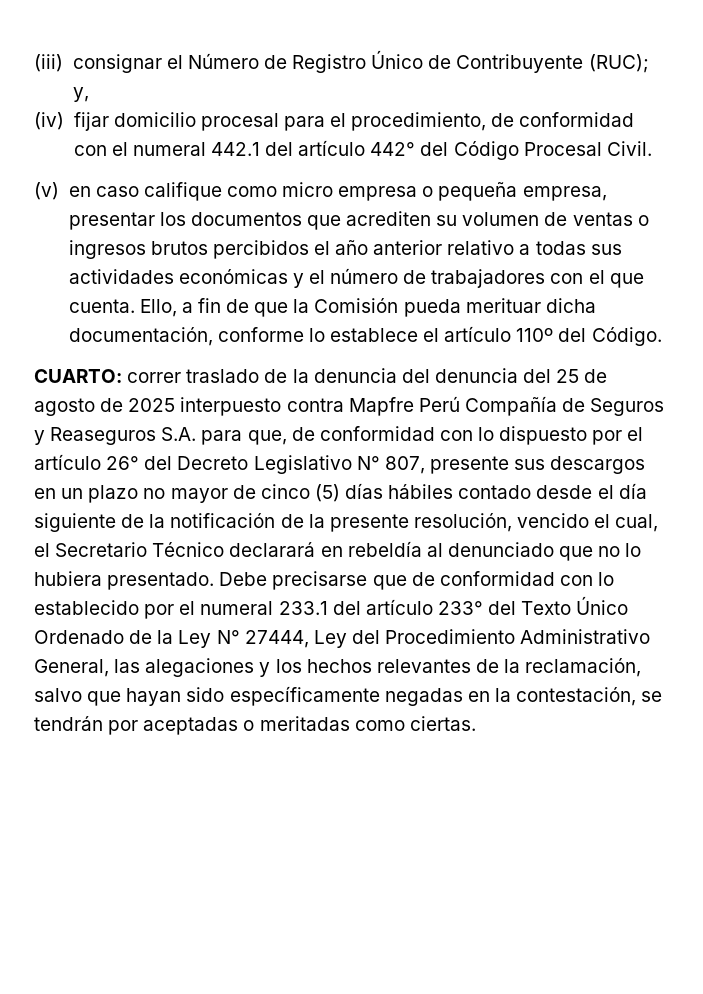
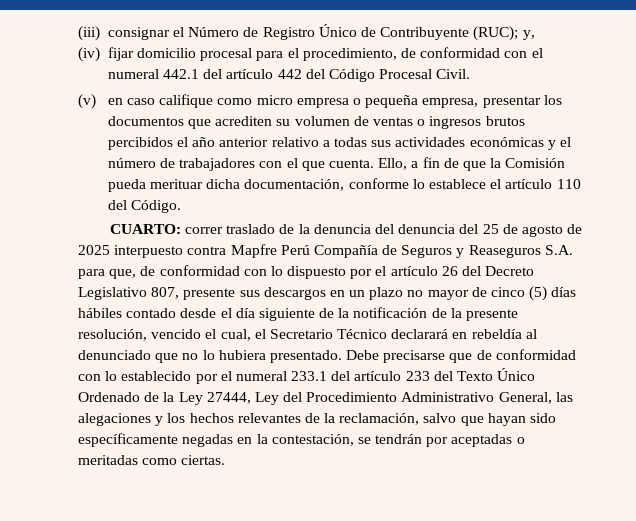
[370,142,416,156] 442° -> [277,69,302,79] 442
[516,328,554,342] 110º -> [556,179,581,189] 110
[106,456,140,470] 26° -> [441,266,458,276] 26
[356,456,380,470] N° -> (147, 293) none
[437,601,483,615] 233° -> [405,371,430,381] 233
[216,630,240,644] N° -> (203, 398) none

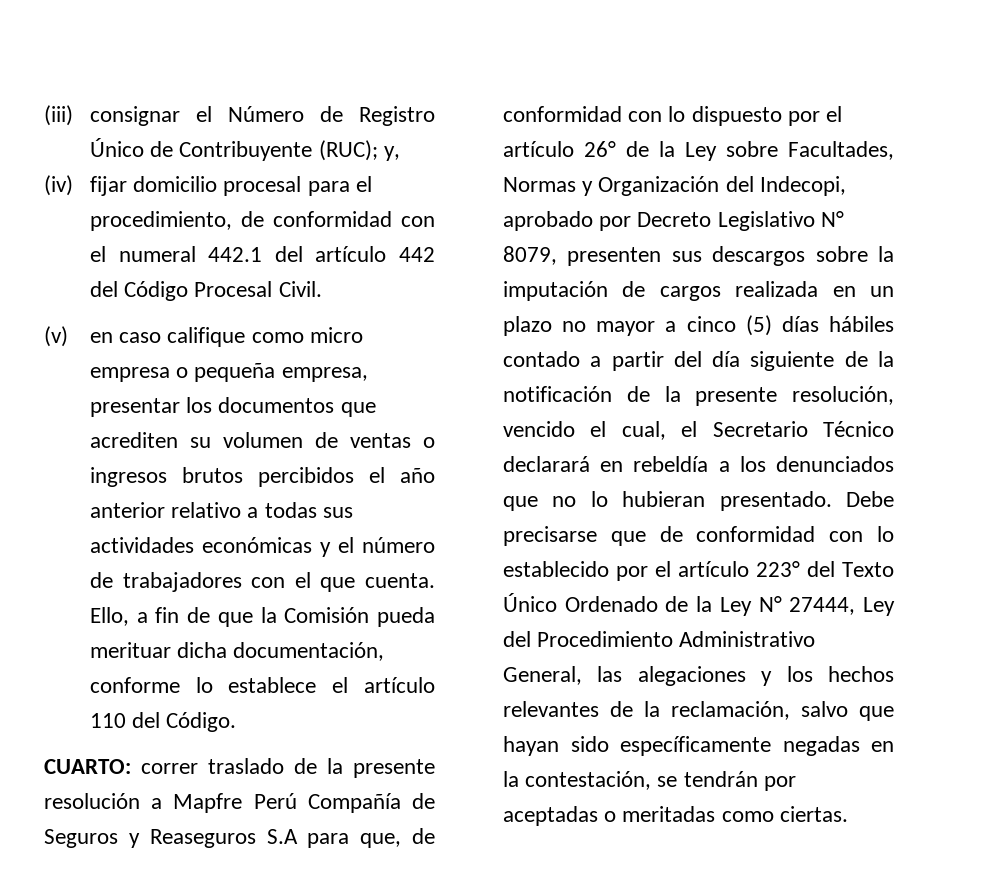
[313,224,583,237] [78,245,227,258] denuncia del denuncia del 25 de agosto de 2025 interpuesto contra -> [353,759,435,778] [44,793,163,809] presente resolución a
[544,245,573,255] S.A. -> [266,829,298,844] S.A
[441,266,535,276] [78,287,326,300] 26 del Decreto Legislativo 807, presente sus descargos -> [584,141,894,161] [503,176,846,196] [503,211,844,231] [503,246,894,266] [503,281,819,301] 26° de la Ley sobre Facultades, Normas y Organización del Indecopi, aprobado por Decreto Legislativo N° 8079, presenten sus descargos sobre la imputación de cargos realizada
[471,287,487,297] de -> [665,321,677,332] a
[180,308,232,318] desde el -> [590,351,702,371] a partir del
[525,329,537,339] [78,350,151,360] al denunciado -> [718,456,894,472] a los denunciados
[218,350,266,360] hubiera -> [622,491,706,507] hubieran
[235,371,430,381] numeral 233.1 del artículo 233 -> [678,561,800,577] artículo 223°
(203, 398) none -> [758,596,782,612] N°

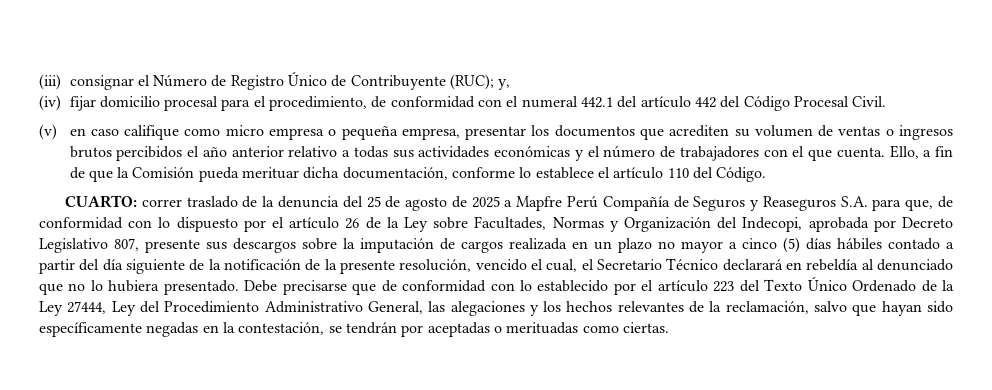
[353,759,435,778] [44,793,140,809] presente resolución -> [277,196,500,211] denuncia del 25 de agosto de 2025
[266,829,298,844] S.A -> [840,196,868,207] S.A.
[584,141,616,157] 26° -> [345,218,360,229] 26
[503,211,593,231] aprobado -> [808,217,869,232] aprobada
[820,211,844,227] [503,246,662,266] N° 8079, presenten -> [114,238,200,253] 807, presente
[718,456,894,472] a los denunciados -> [861,259,954,271] al denunciado
[622,491,706,507] hubieran -> [108,280,160,292] hubiera
[756,561,800,577] 223° -> [713,281,735,292] 223
[758,596,782,612] N° -> (63, 308) none
[622,806,716,822] meritadas -> [506,322,579,334] merituadas

